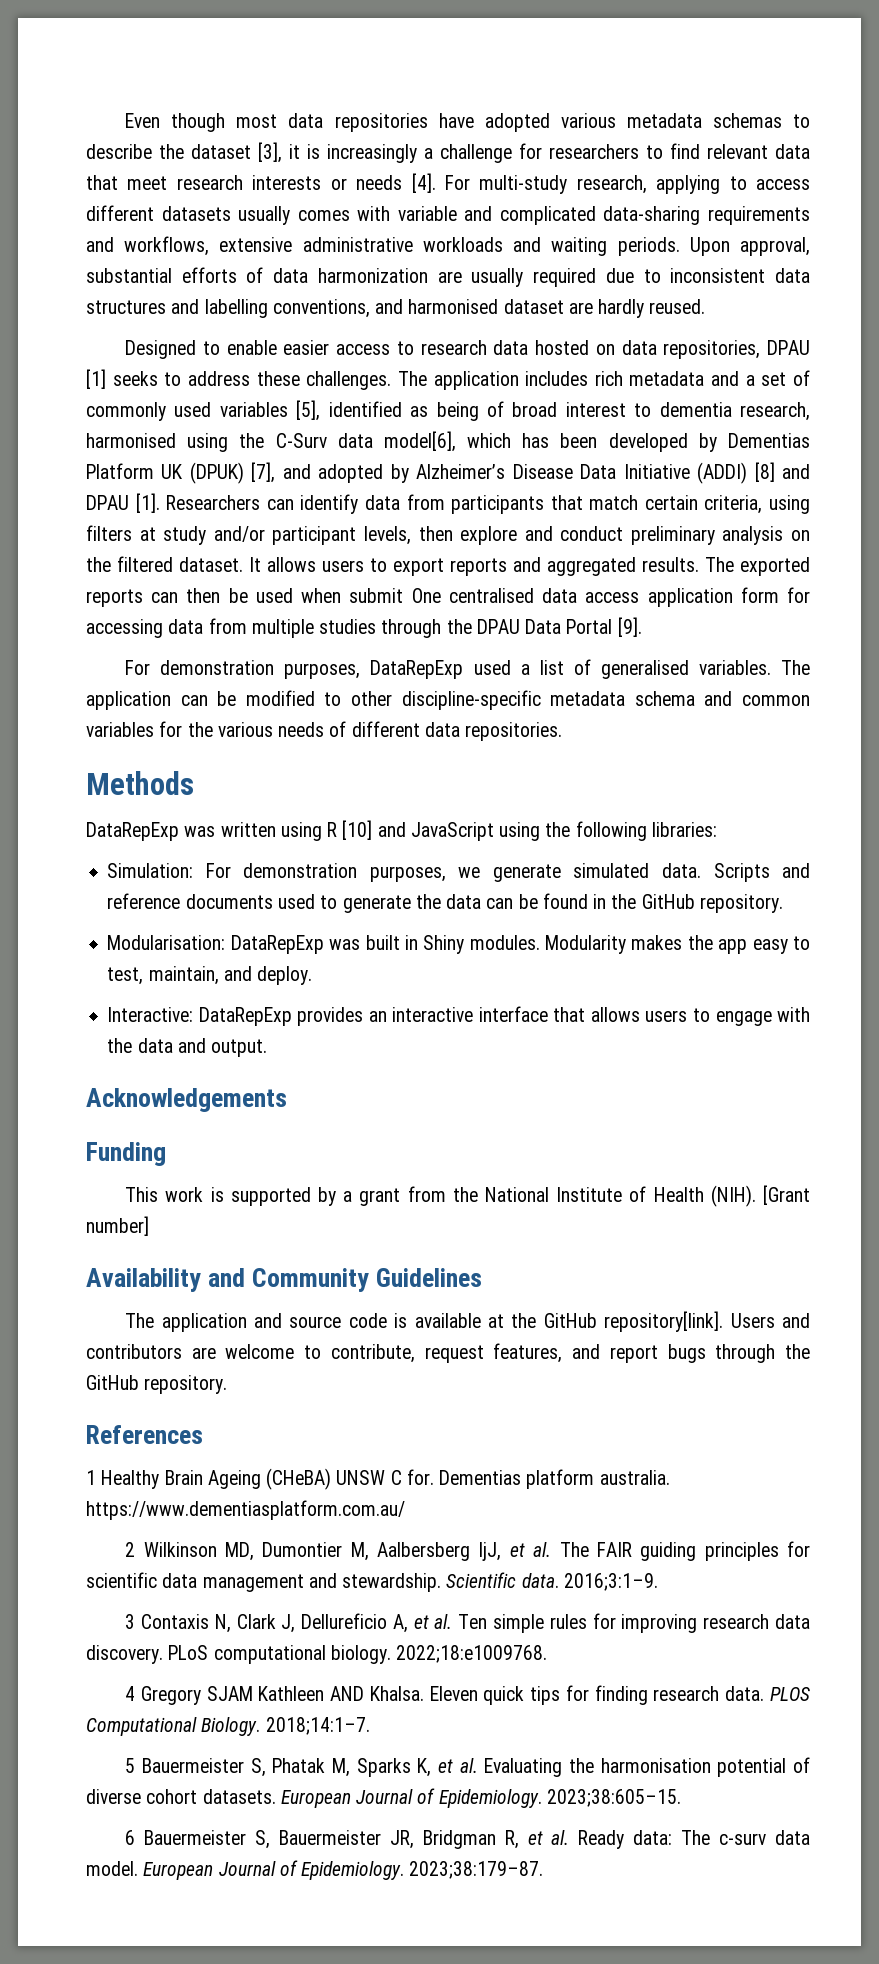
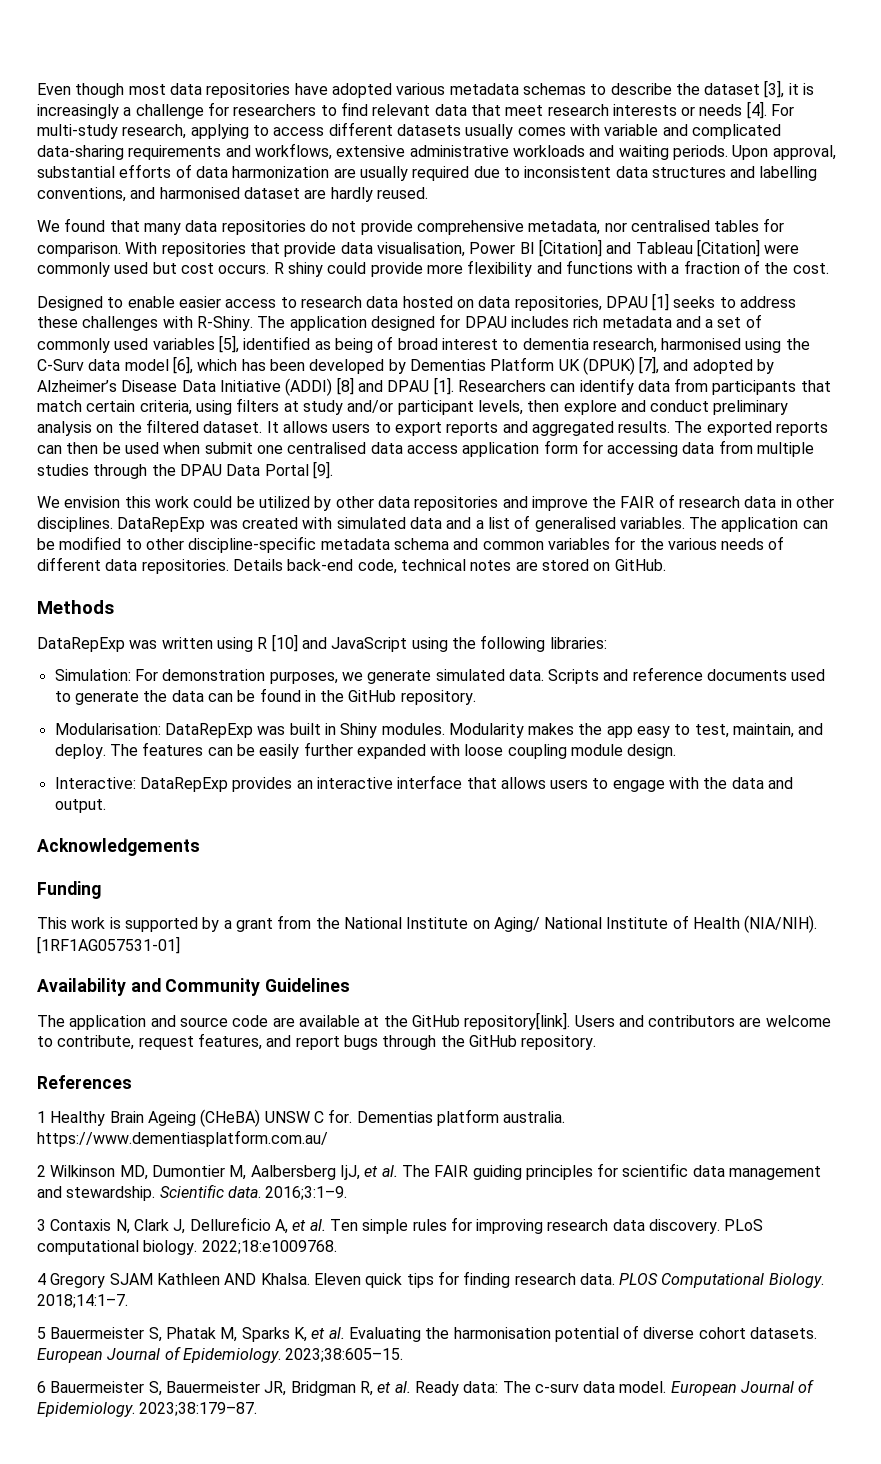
(706, 306) none -> [37,218,785,235] [37,239,800,257] [37,260,829,277] // We found that many data repositories do not provide comprehensive metadata, nor centralised tables for comparison. With repositories that provide data visualisation, Power BI [Citation] and Tableau [Citation] were commonly used but cost occurs. R shiny could provide more flexibility and functions with a fraction of the cost.
[306,371,519,390] challenges. The application -> [82,314,507,331] challenges with R-Shiny. The application designed for DPAU
[383,431,456,452] model[6], -> [124,356,193,374] model [6],
[411,588,441,603] One -> [256,445,283,454] one
[125,660,511,679] For demonstration purposes, DataRepExp used -> [37,494,835,511] [37,517,472,532] We envision this work could be utilized by other data repositories and improve the FAIR of research data in other disciplines. DataRepExp was created with simulated data and
(563, 731) none -> [232,559,666,574] Details back-end code, technical notes are stored on GitHub.
(313, 975) none -> [109,742,677,759] The features can be easily further expanded with loose coupling module design.
[629,1185,810,1207] [86,1216,149,1236] of Health (NIH). [Grant number] -> [472,915,818,933] [37,936,180,954] on Aging/ National Institute of Health (NIA/NIH). [1RF1AG057531-01]
[394,1313,408,1328] is -> [272,1017,295,1027] are

